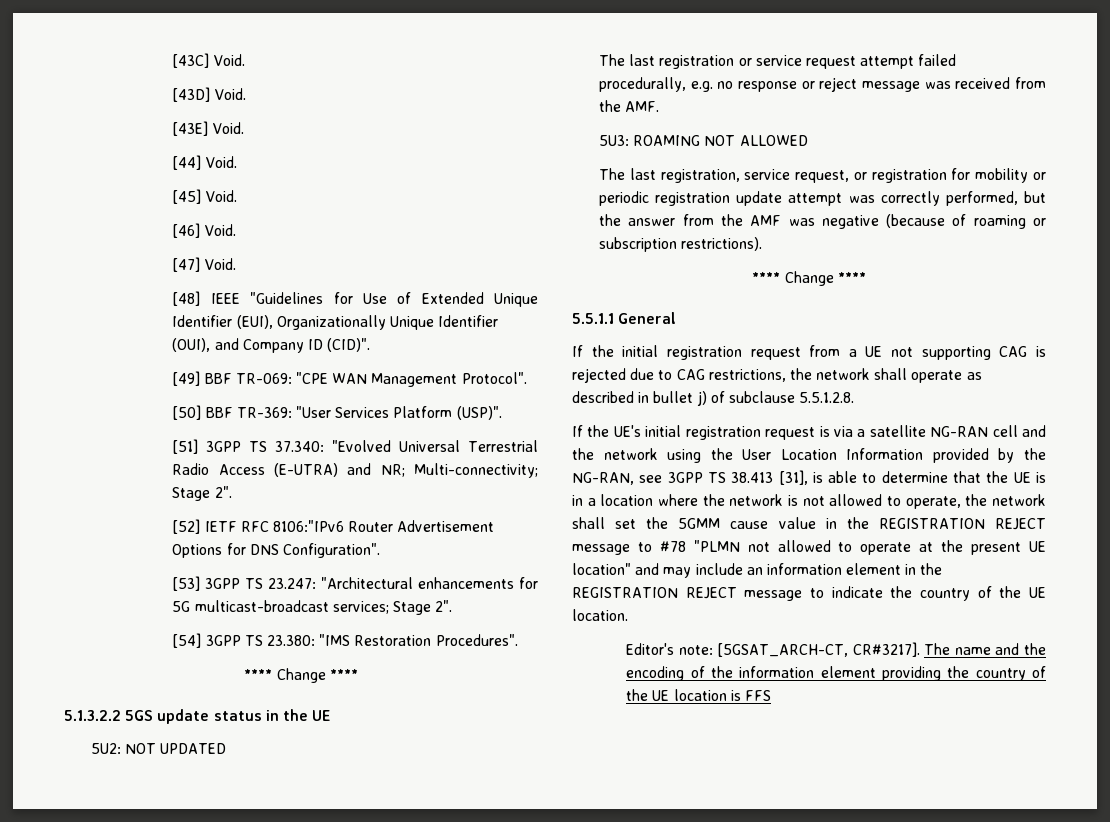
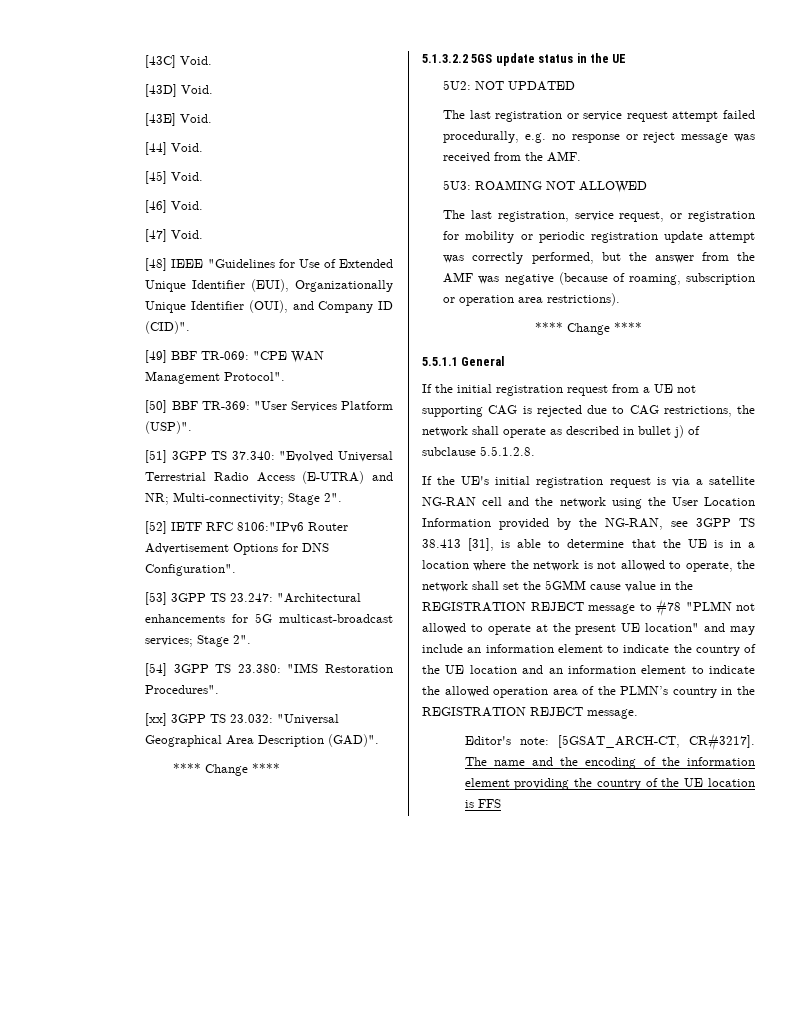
(518, 640) none -> [145,713,340,726] [145,734,380,747] // [xx] 3GPP TS 23.032: "Universal Geographical Area Description (GAD)".
[973,215,1046,229] [599,237,678,252] roaming or subscription -> [628,273,755,285] [443,295,544,306] roaming, subscription or operation area
[905,563,943,575] [572,587,803,601] in the REGISTRATION REJECT message -> (603, 648) none
[572,609,628,621] location. -> [469,665,755,674] [422,685,755,698] [422,707,638,719] location and an information element to indicate the allowed operation area of the PLMN’s country in the REGISTRATION REJECT message.

